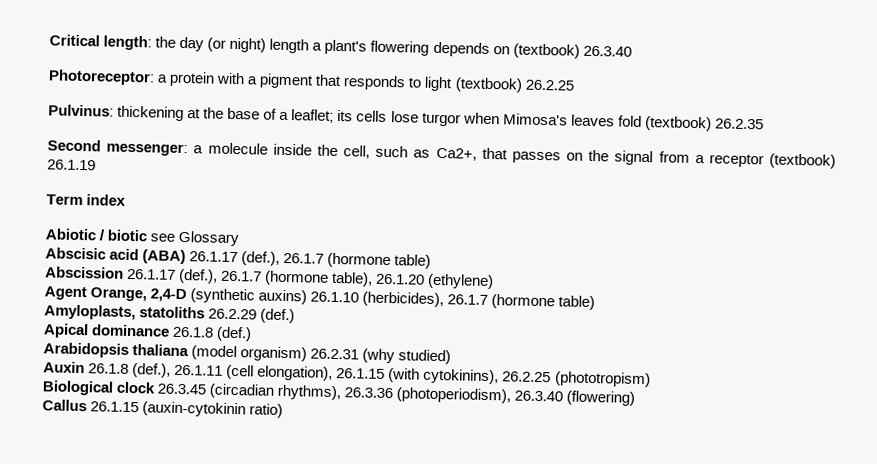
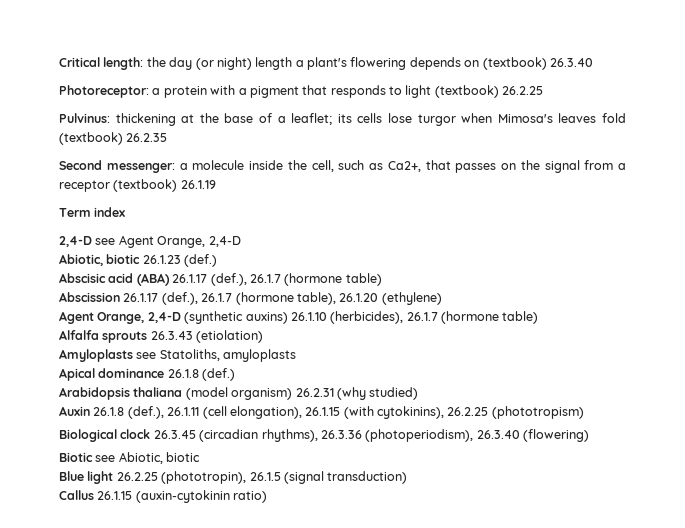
[45,228,240,247] Abiotic / biotic see Glossary -> [59,235,241,248] [59,254,218,267] 2,4-D see Agent Orange, 2,4-D // Abiotic, biotic 26.1.23 (def.)
[44,304,296,324] Amyloplasts, statoliths 26.2.29 (def.) -> [59,330,264,343] [59,349,297,362] Alfalfa sprouts 26.3.43 (etiolation) // Amyloplasts see Statoliths, amyloplasts
(636, 398) none -> [59,452,201,464] [59,471,408,484] // Biotic see Abiotic, biotic // Blue light 26.2.25 (phototropin), 26.1.5 (signal transduction)

